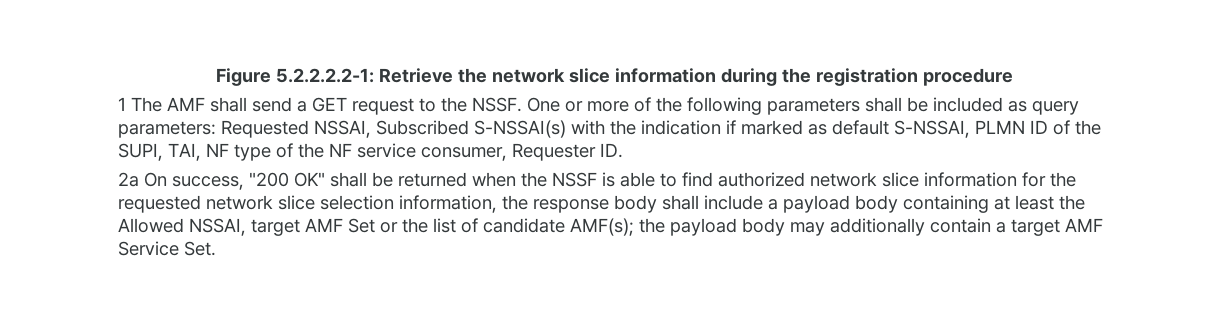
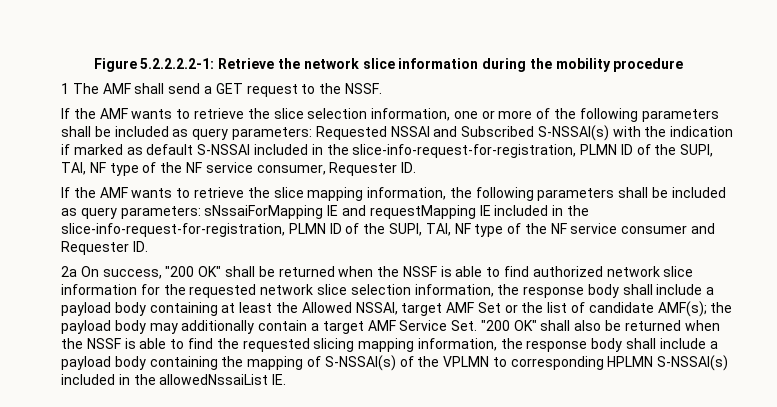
[816,68,918,86] registration -> [555,58,611,72] mobility
[526,97,560,112] One -> [61,108,478,121] // If the AMF wants to retrieve the slice selection information, one
[313,120,371,138] NSSAI, -> [390,126,458,137] NSSAI and
[893,120,970,138] S-NSSAI, -> [197,144,577,158] S-NSSAI included in the slice-info-request-for-registration,
(623, 150) none -> [61,187,726,201] [61,205,589,219] [61,223,715,237] [61,241,148,255] // If the AMF wants to retrieve the slice mapping information, the following parameters shall be included as query parameters: sNssaiForMapping IE and requestMapping IE included in the slice-info-request-for-registration, PLMN ID of the SUPI, TAI, NF type of the NF service consumer and Requester ID.
(216, 248) none -> [480,320,720,331] [61,338,718,352] [61,355,729,371] [61,374,287,385] "200 OK" shall also be returned when the NSSF is able to find the requested slicing mapping information, the response body shall include a payload body containing the mapping of S-NSSAI(s) of the VPLMN to corresponding HPLMN S-NSSAI(s) included in the allowedNssaiList IE.

